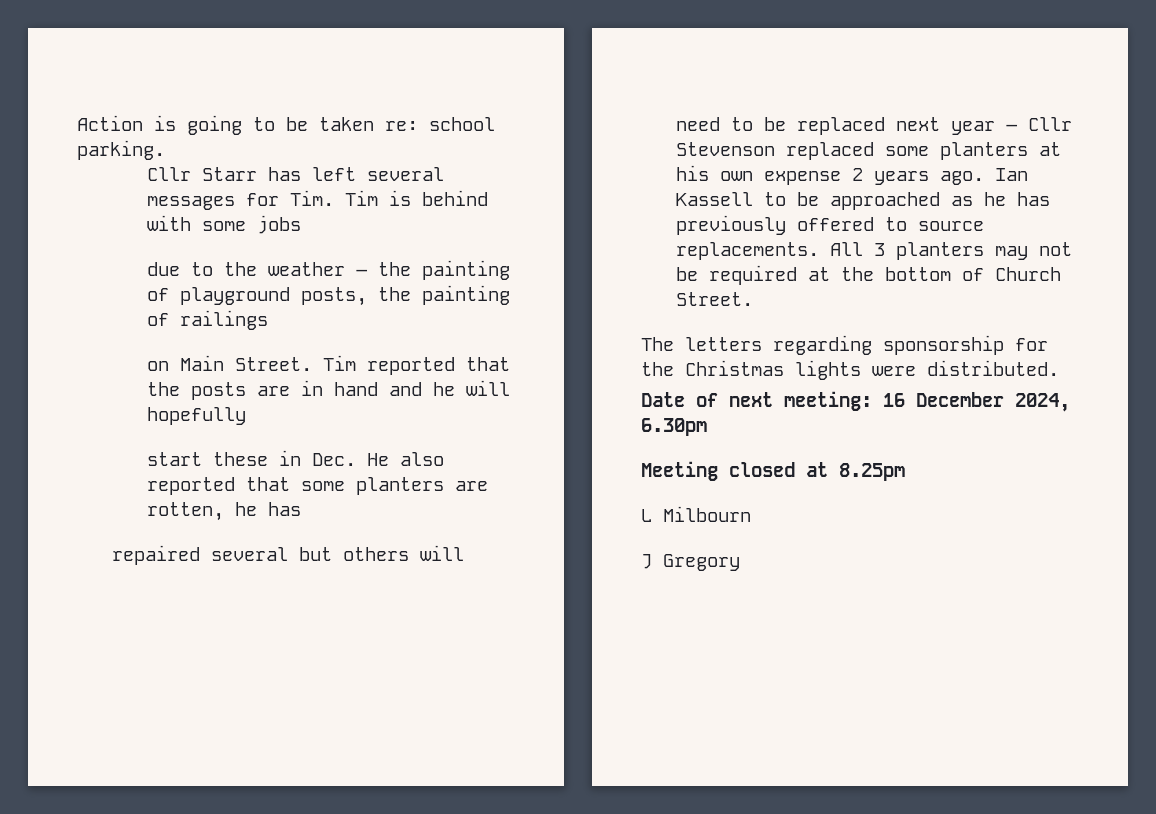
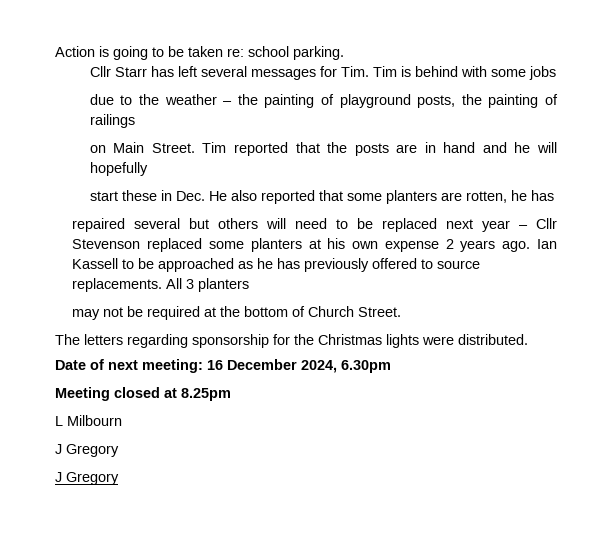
(984, 251) none -> (250, 285) //
(740, 562) none -> [55,472,119,485] // J Gregory

